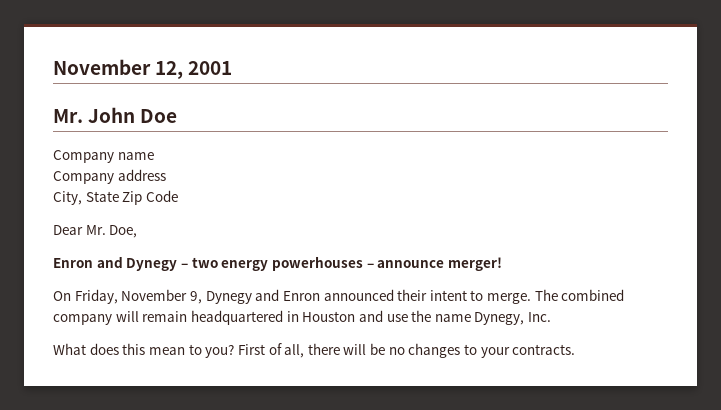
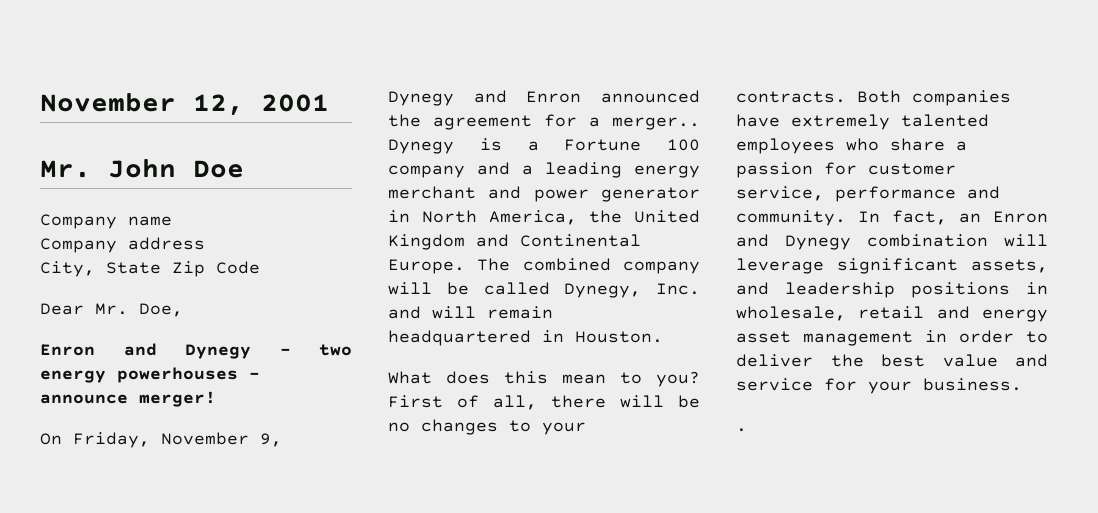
[397,289,625,304] [53,310,552,325] their intent to merge. The combined company will remain headquartered in Houston and use the name Dynegy, Inc. -> [388,114,700,130] [388,138,700,154] [388,162,700,178] [388,186,700,202] [388,210,700,225] [388,234,641,250] [388,258,700,274] [388,282,700,298] [388,306,553,319] [388,330,663,346] the agreement for a merger.. Dynegy is a Fortune 100 company and a leading energy merchant and power generator in North America, the United Kingdom and Continental Europe. The combined company will be called Dynegy, Inc. and will remain headquartered in Houston.
(576, 349) none -> [857,90,1011,106] [736,114,989,130] [736,138,967,154] [736,162,956,178] [736,186,1000,202] [736,210,1048,226] [736,234,1048,250] [736,258,1048,274] [736,282,1048,298] [736,306,1048,322] [736,330,1048,346] [736,354,1048,367] [736,378,1022,394] [736,428,747,432] Both companies have extremely talented employees who share a passion for customer service, performance and community. In fact, an Enron and Dynegy combination will leverage significant assets, and leadership positions in wholesale, retail and energy asset management in order to deliver the best value and service for your business. // .

